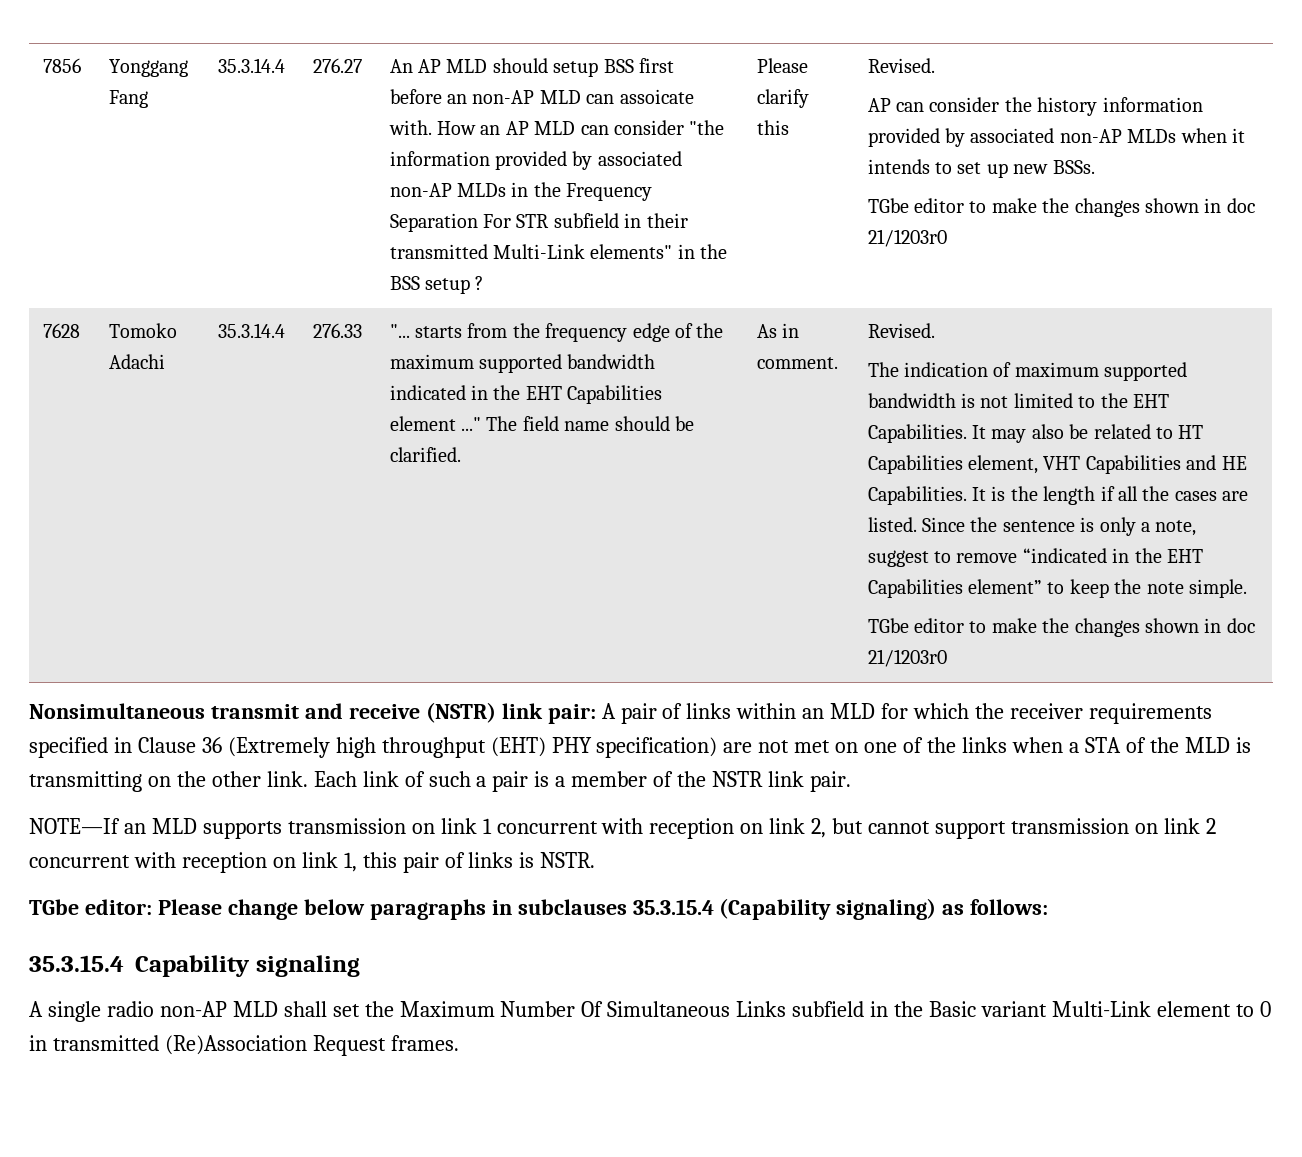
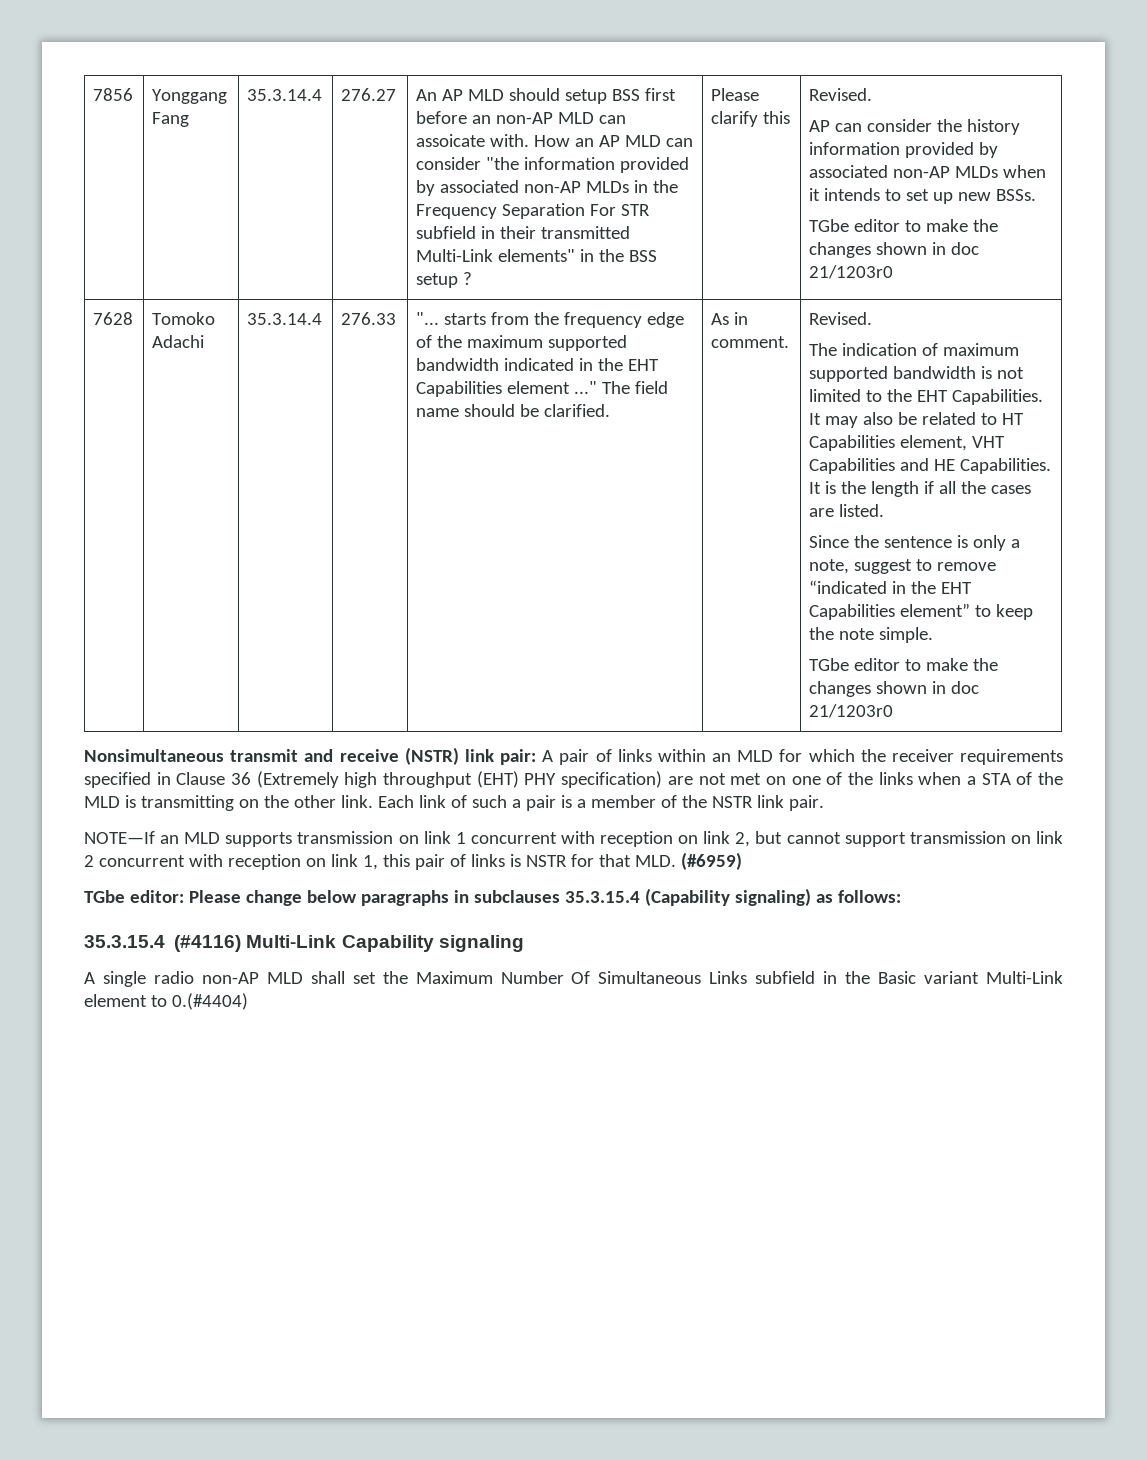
(917, 524) none -> (885, 510) //
[540,852,596,868] NSTR. -> [525,852,742,870] NSTR for that MLD. (#6959)
(124, 963) none -> [174,935,337,952] (#4116) Multi-Link
[1259,1001,1271,1017] [29,1035,459,1056] 0 in transmitted (Re)Association Request frames. -> [171,993,248,1010] 0.(#4404)

